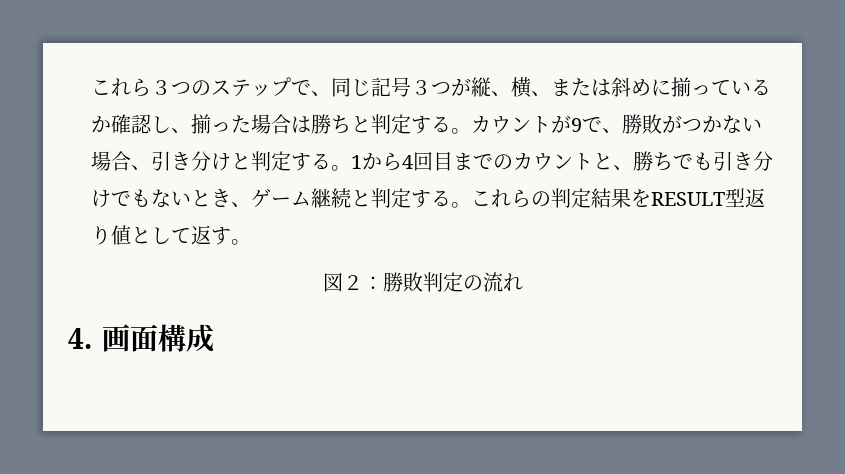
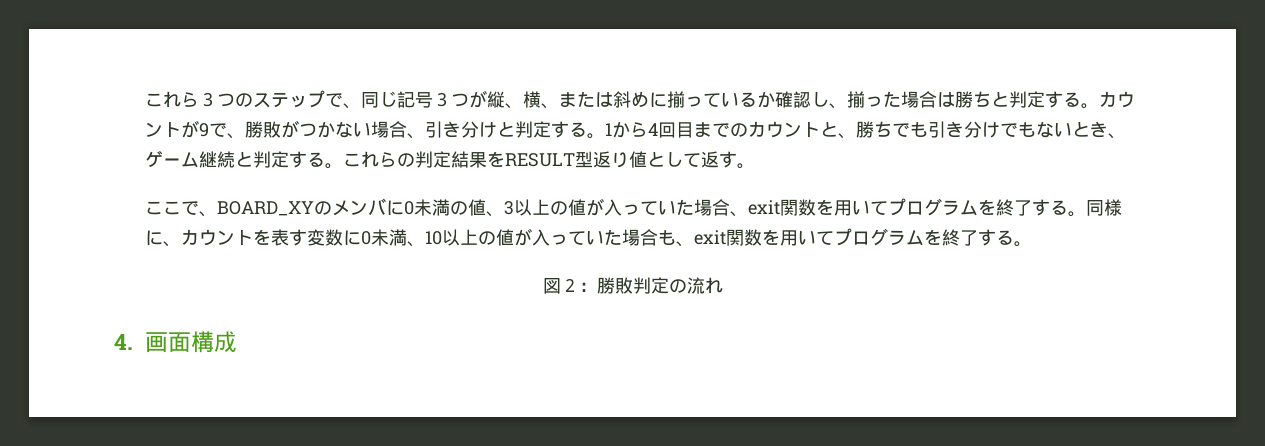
(252, 242) none -> [145,198,1123,217] [145,228,1033,247] // ここで、BOARD_XYのメンバに0未満の値、3以上の値が入っていた場合、exit関数を用いてプログラムを終了する。同様に、カウントを表す変数に0未満、10以上の値が入っていた場合も、exit関数を用いてプログラムを終了する。

